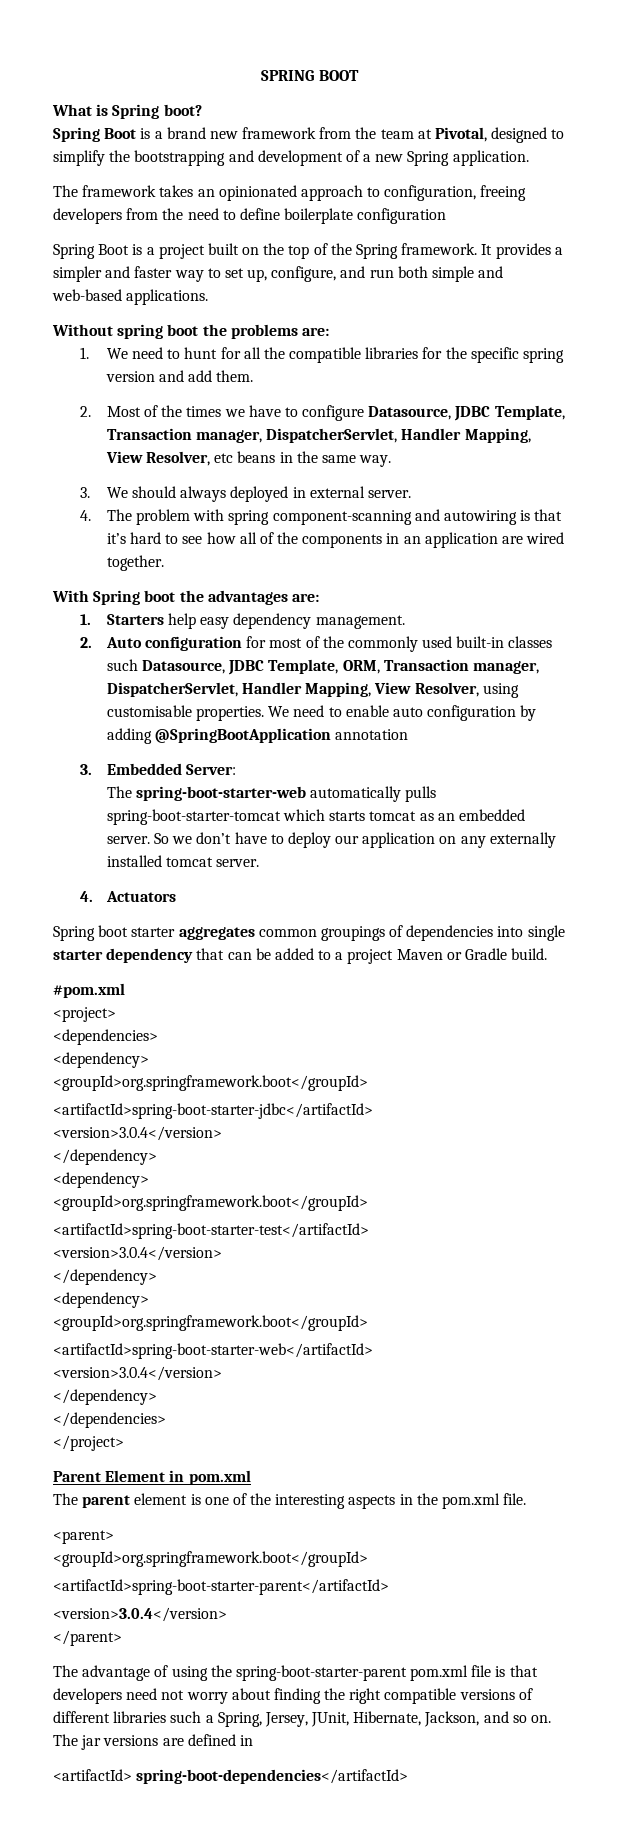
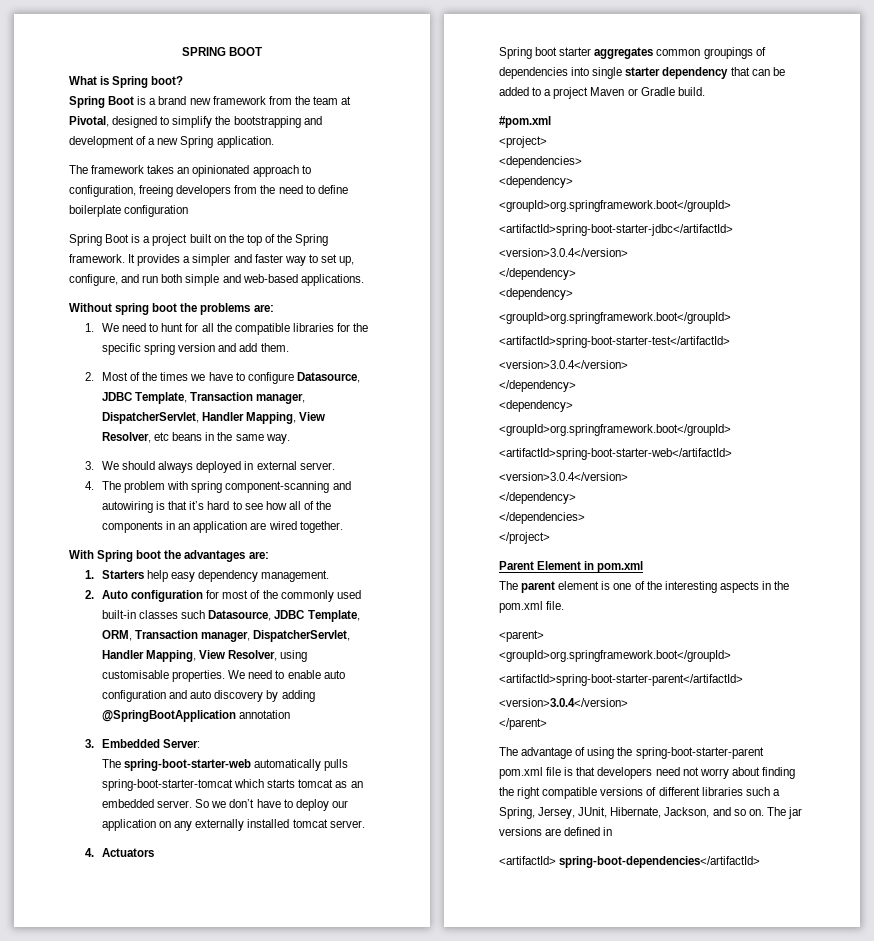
(517, 713) none -> [169,690,264,702] and auto discovery

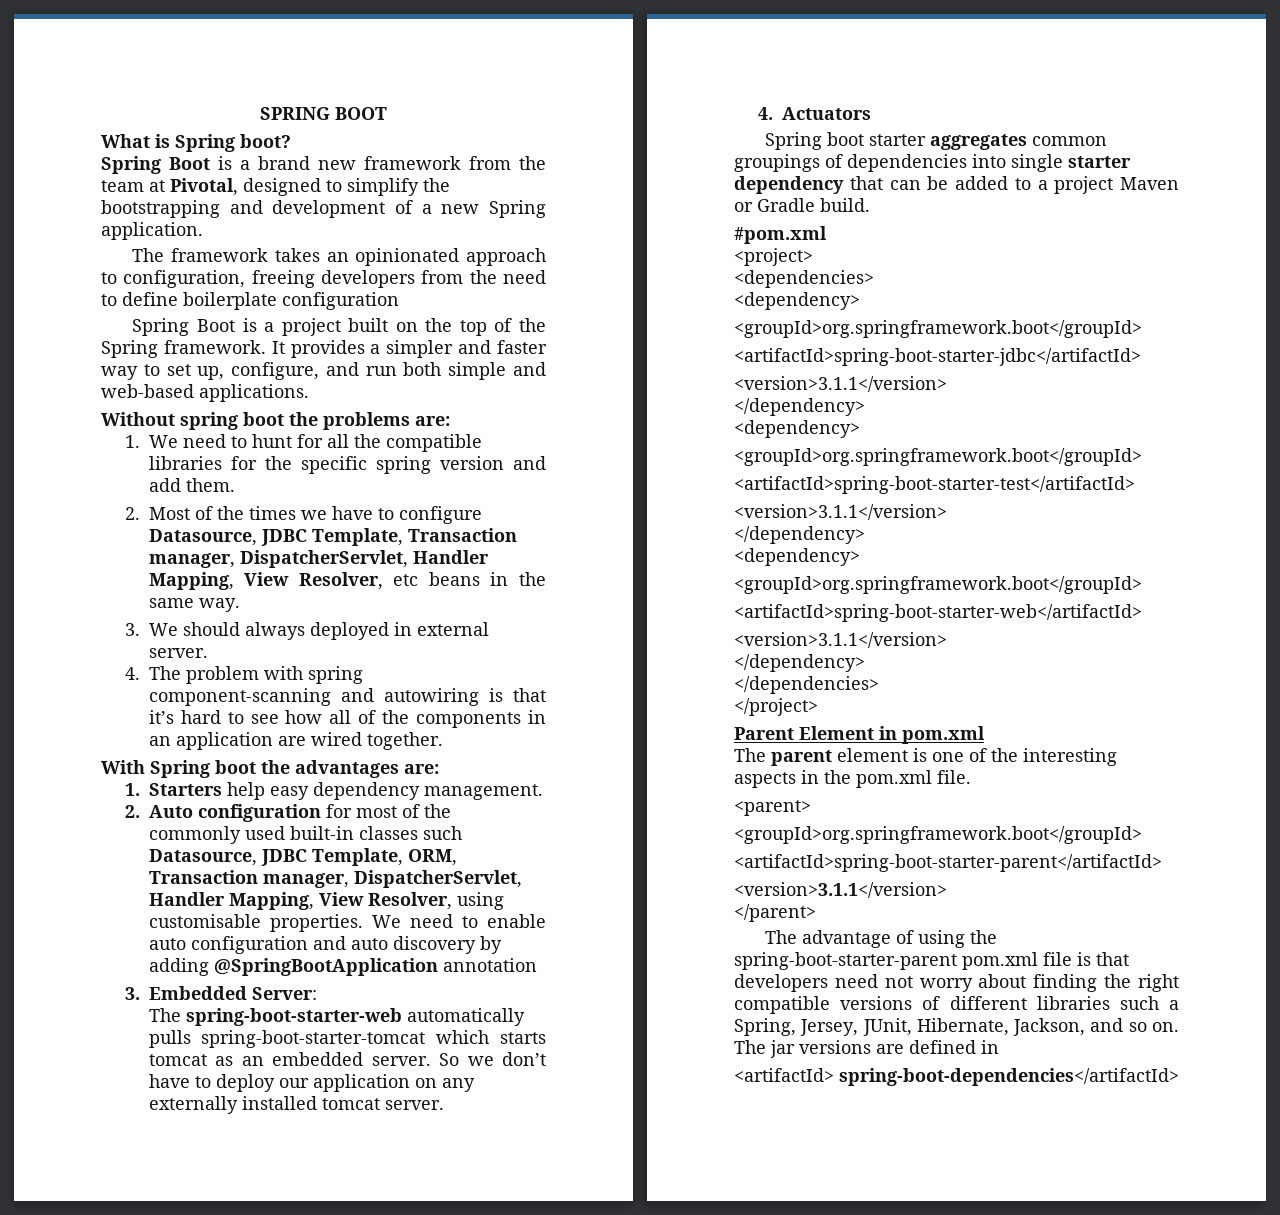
[499,248,628,257] <version>3.0.4</version> -> [734,376,947,392] <version>3.1.1</version>
[499,360,628,369] <version>3.0.4</version> -> [734,504,947,520] <version>3.1.1</version>
[499,472,628,481] <version>3.0.4</version> -> [734,632,947,648] <version>3.1.1</version>
[499,698,628,707] <version>3.0.4</version> -> [734,882,947,898] <version>3.1.1</version>

